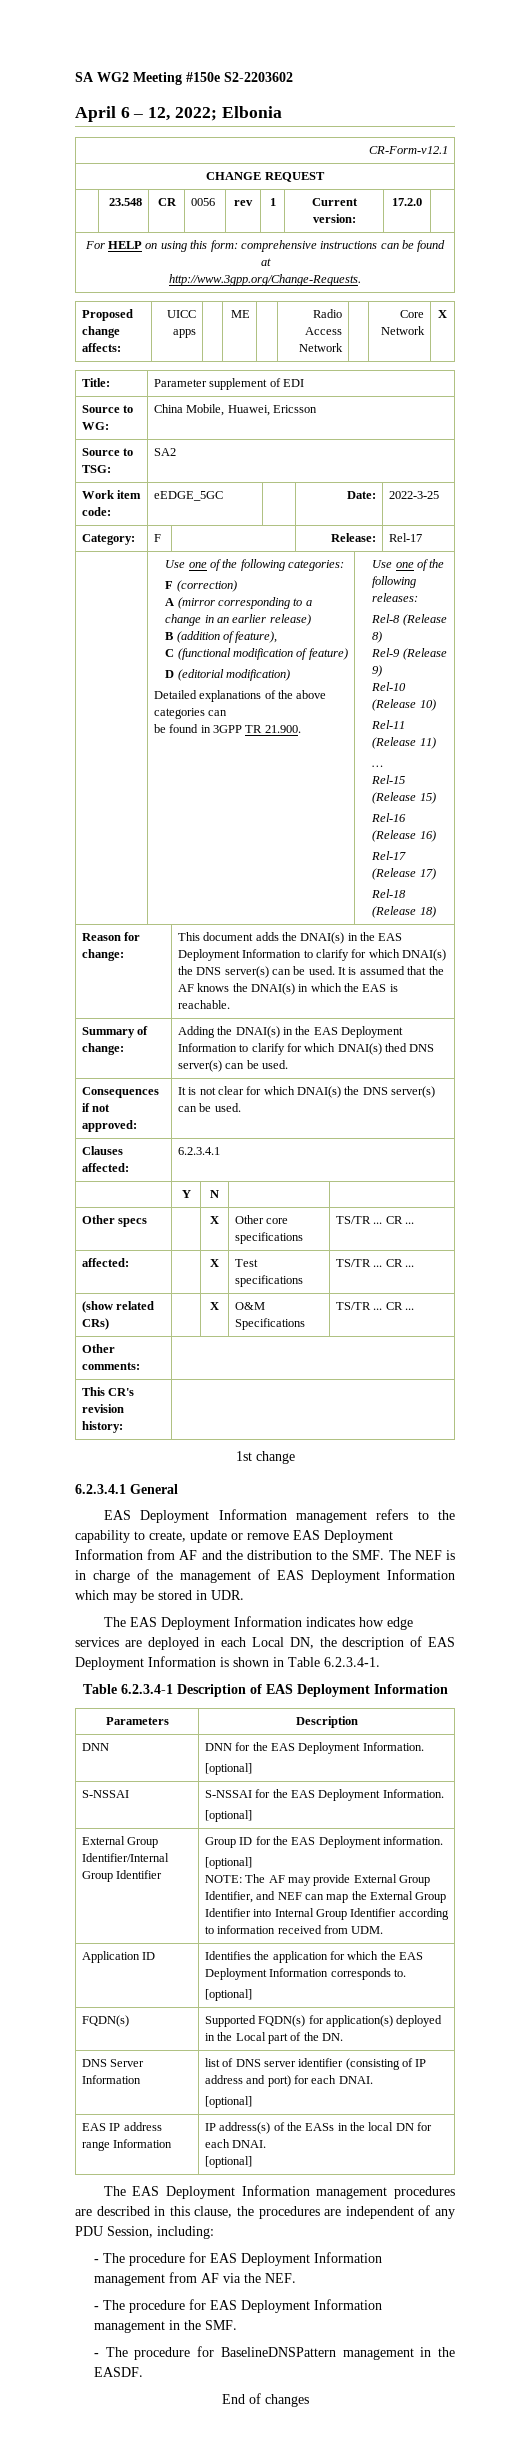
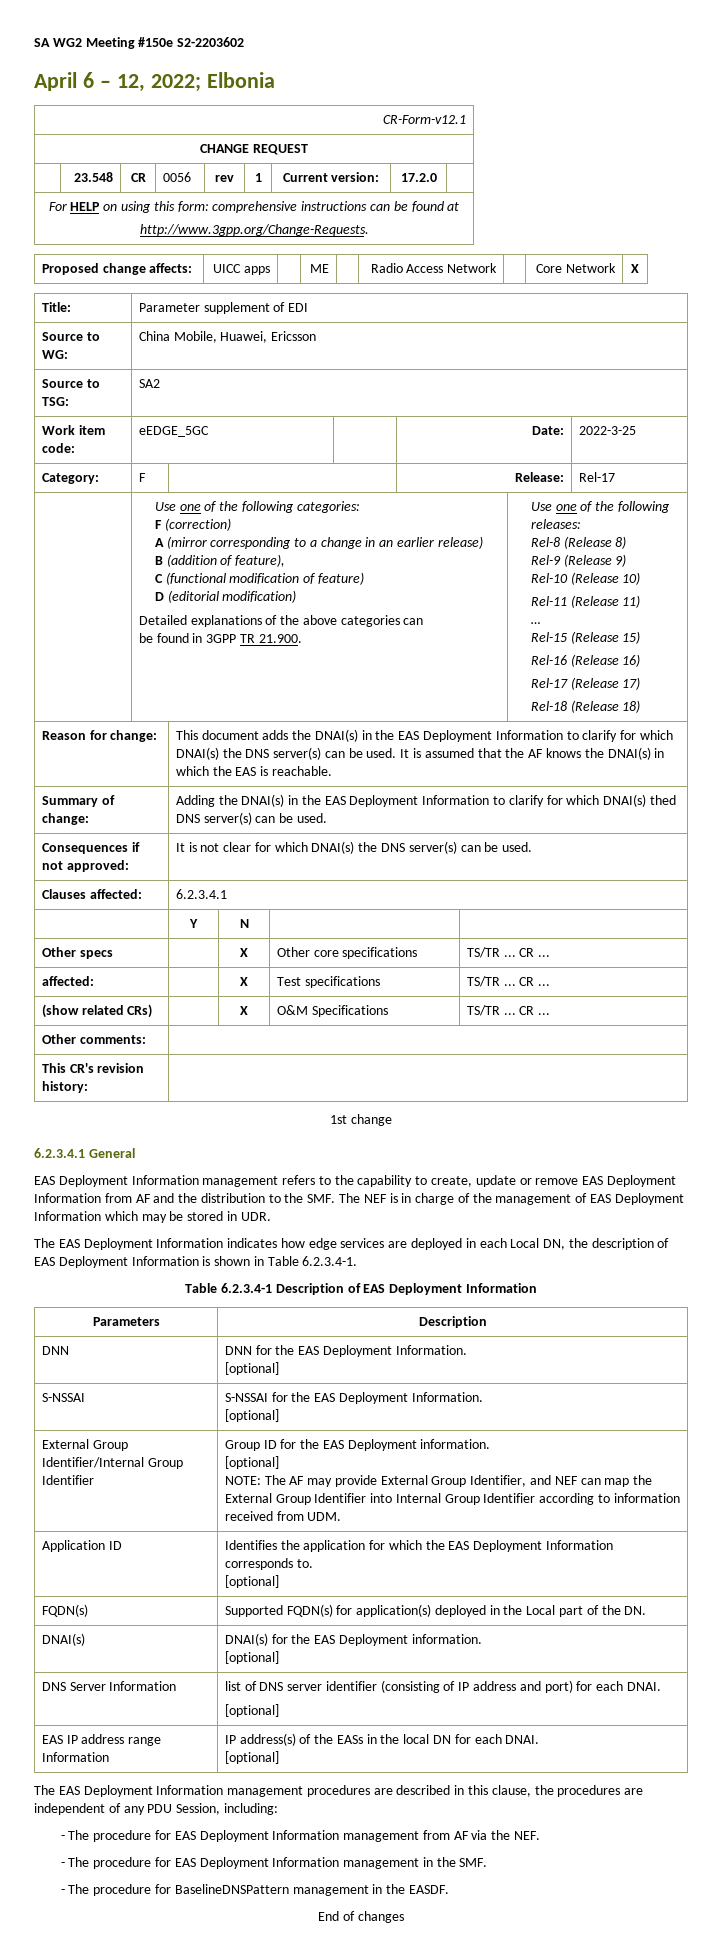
(344, 2037) none -> [41,1633,85,1646] [224,1633,482,1646] [224,1651,279,1664] // DNAI(s) | DNAI(s) for the EAS Deployment information. // [optional]

